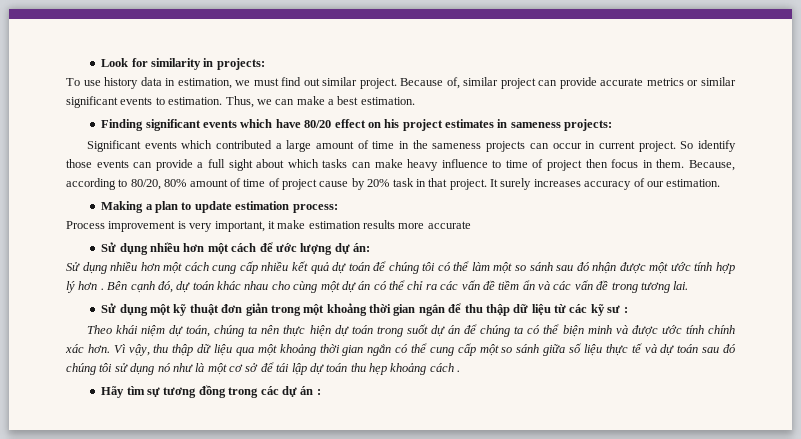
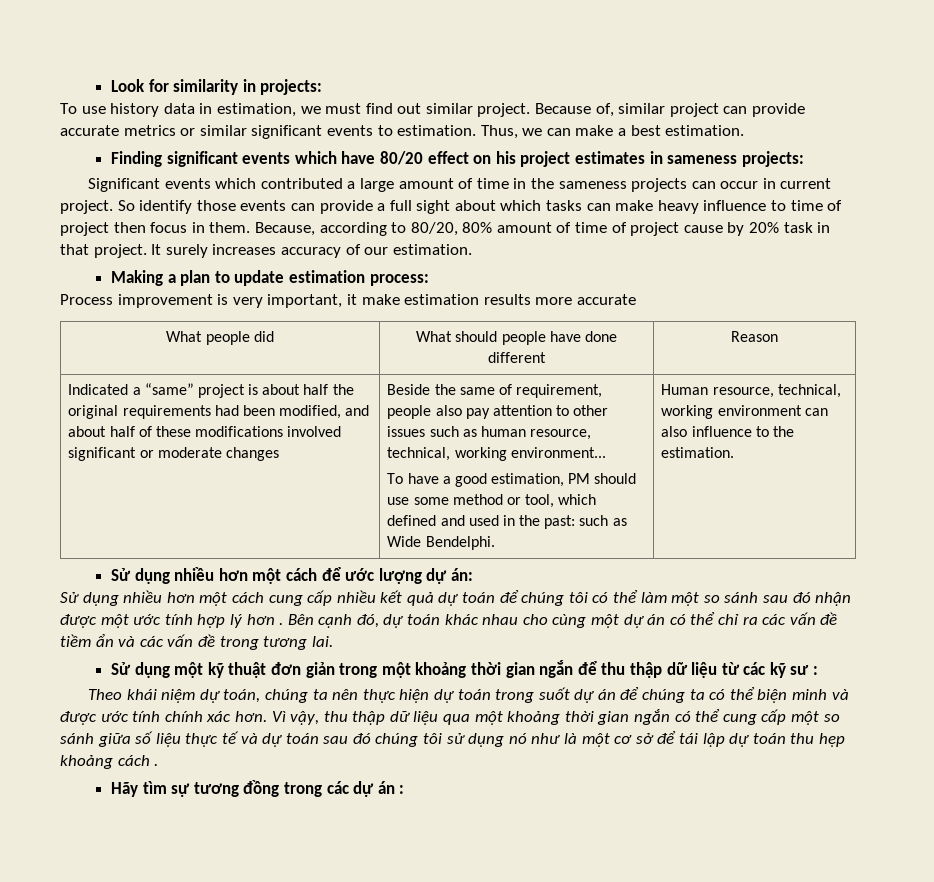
(471, 225) none -> [166,331,274,345] [416,331,617,345] [488,352,546,363] [731,331,778,342] [68,383,354,398] [68,405,370,419] [68,426,342,437] [68,447,279,461] [387,384,603,398] [387,405,609,419] [387,426,592,440] [387,447,606,461] [387,473,637,487] [387,494,597,508] [387,515,627,529] [387,536,495,550] [661,384,841,398] [661,405,828,419] [661,426,794,437] [661,447,735,458] // What people did | What should people have done different | Reason // Indicated a “same” project is about half the original requirements had been modified, and about half of these modifications involved significant or moderate changes | Beside the same of requirement, people also pay attention to other issues such as human resource, technical, working environment... // To have a good estimation, PM should use some method or tool, which defined and used in the past: such as Wide Bendelphi. | Human resource, technical, working environment can also influence to the estimation.

